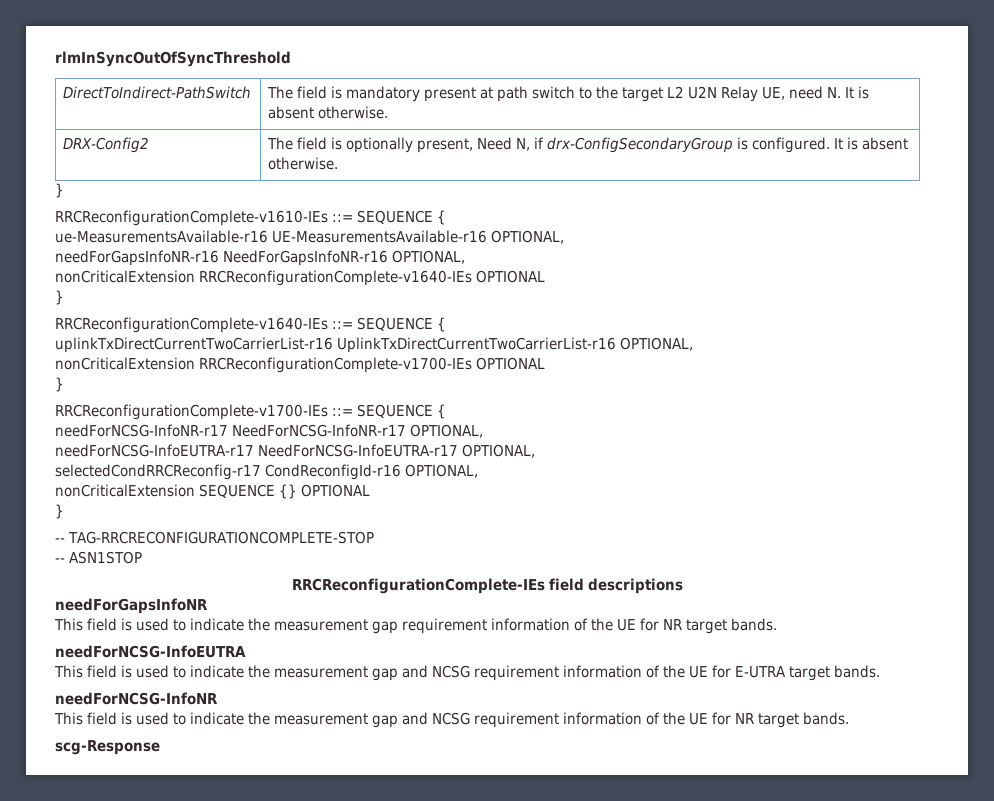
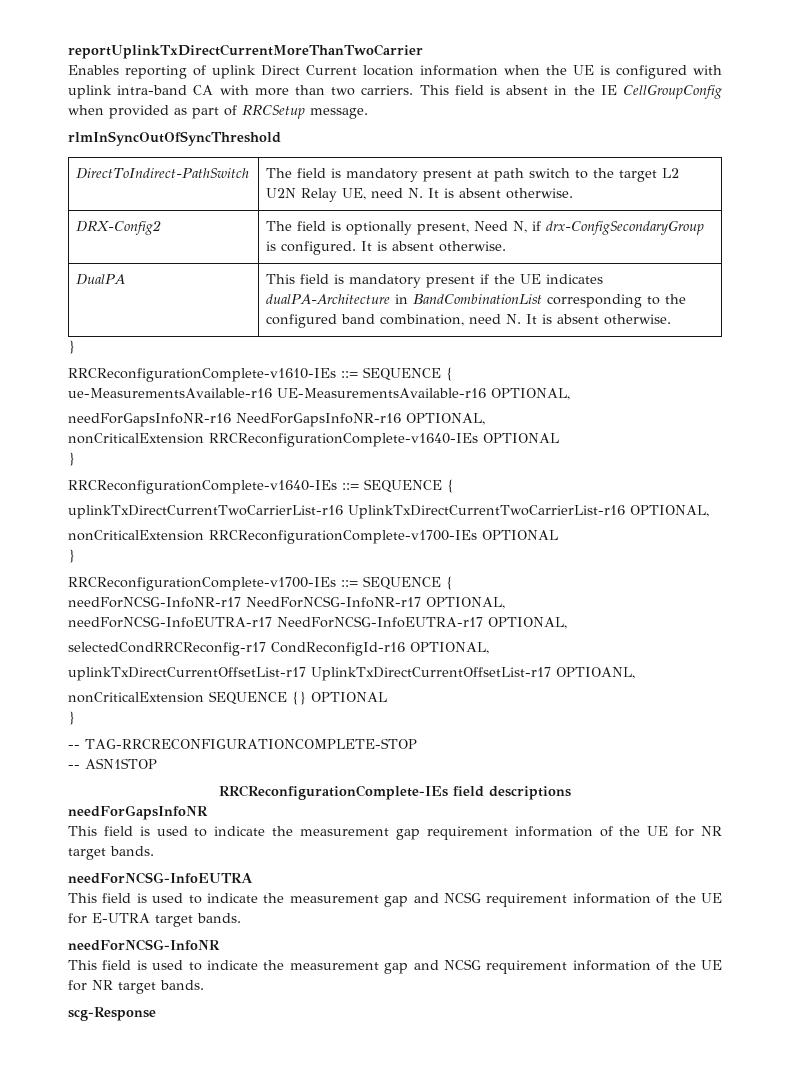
(55, 59) none -> [68,44,423,59] [68,65,722,79] [68,85,722,99] [68,105,368,119] reportUplinkTxDirectCurrentMoreThanTwoCarrier // Enables reporting of uplink Direct Current location information when the UE is configured with uplink intra-band CA with more than two carriers. This field is absent in the IE CellGroupConfig when provided as part of RRCSetup message. //
(339, 163) none -> [76,274,126,285] [266,274,604,288] [266,294,687,308] [266,314,672,328] // DualPA | This field is mandatory present if the UE indicates dualPA-Architecture in BandCombinationList corresponding to the configured band combination, need N. It is absent otherwise.
(478, 471) none -> [68,667,635,681] // uplinkTxDirectCurrentOffsetList-r17 UplinkTxDirectCurrentOffsetList-r17 OPTIOANL,

